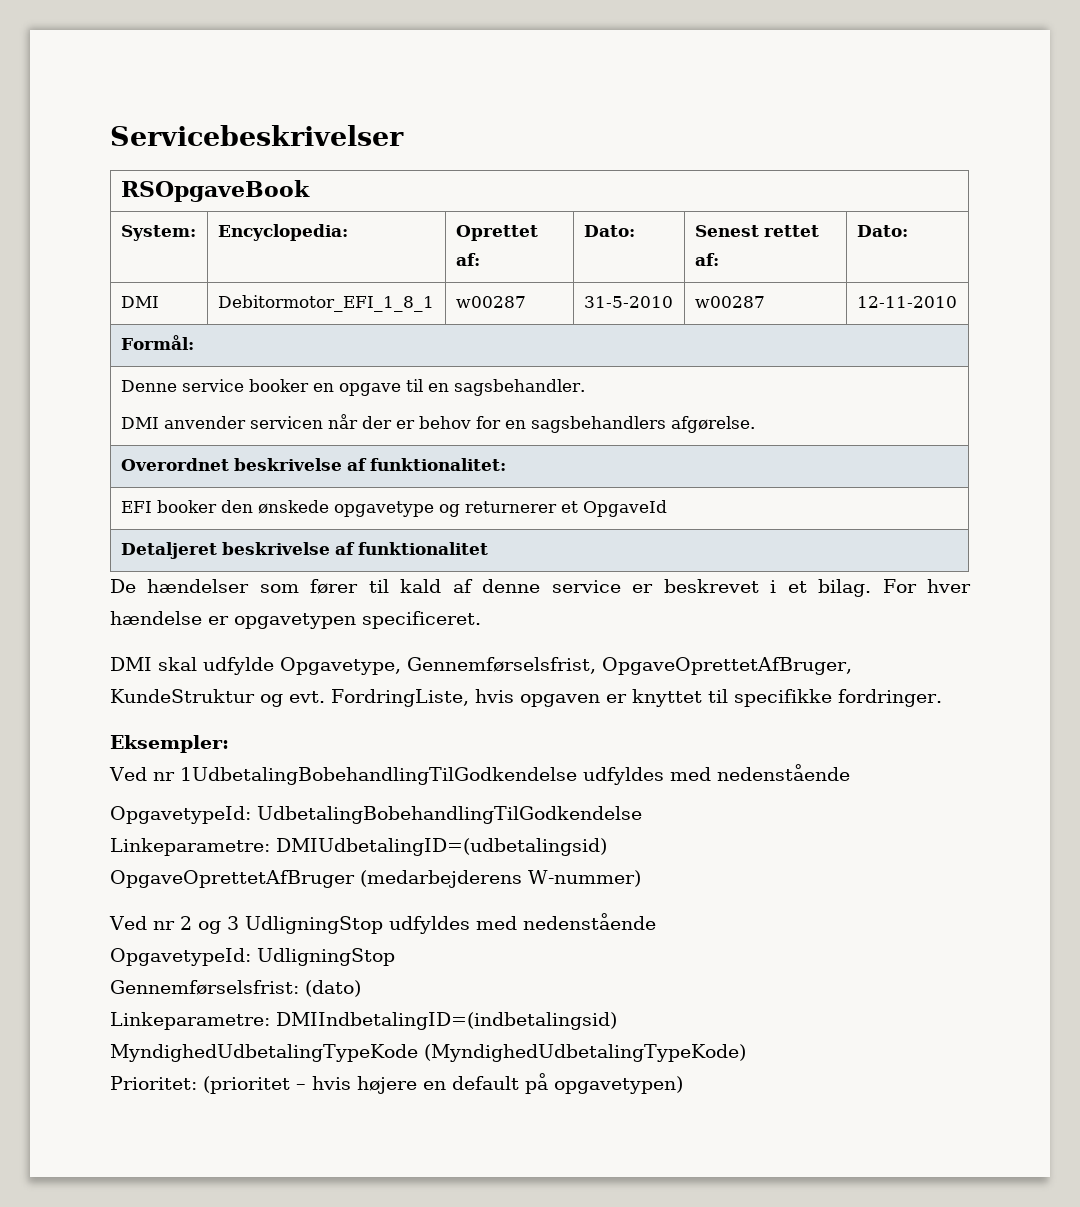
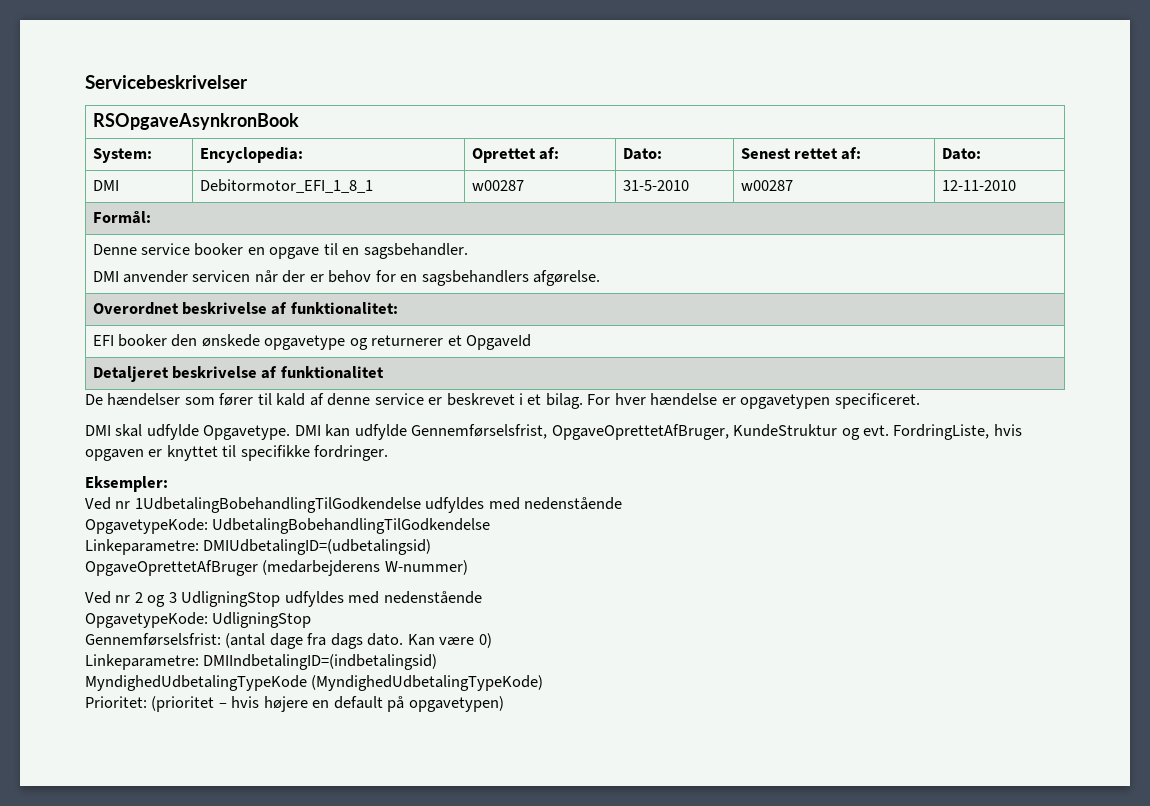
[120,180,310,202] RSOpgaveBook -> [92,113,299,130] RSOpgaveAsynkronBook
[280,657,401,675] Opgavetype, -> [203,424,407,440] Opgavetype. DMI kan udfylde
[110,806,251,824] OpgavetypeId: -> [85,518,208,534] OpgavetypeKode:
[110,948,251,966] OpgavetypeId: -> [85,612,208,628] OpgavetypeKode:
[305,980,361,997] (dato) -> [225,633,492,649] (antal dage fra dags dato. Kan være 0)

